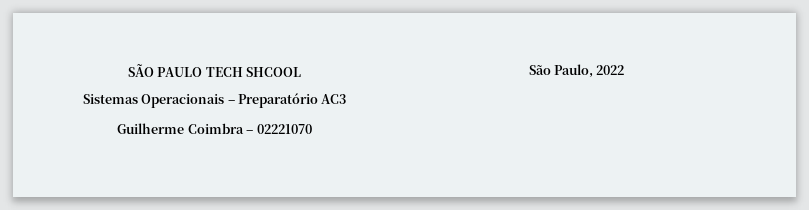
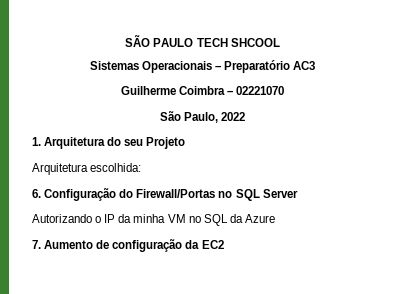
(625, 70) none -> [32,137,186,149] [32,163,142,175] [32,188,298,201] [32,214,275,226] [32,239,224,252] // 1. Arquitetura do seu Projeto // Arquitetura escolhida: // 6. Configuração do Firewall/Portas no SQL Server // Autorizando o IP da minha VM no SQL da Azure // 7. Aumento de configuração da EC2

